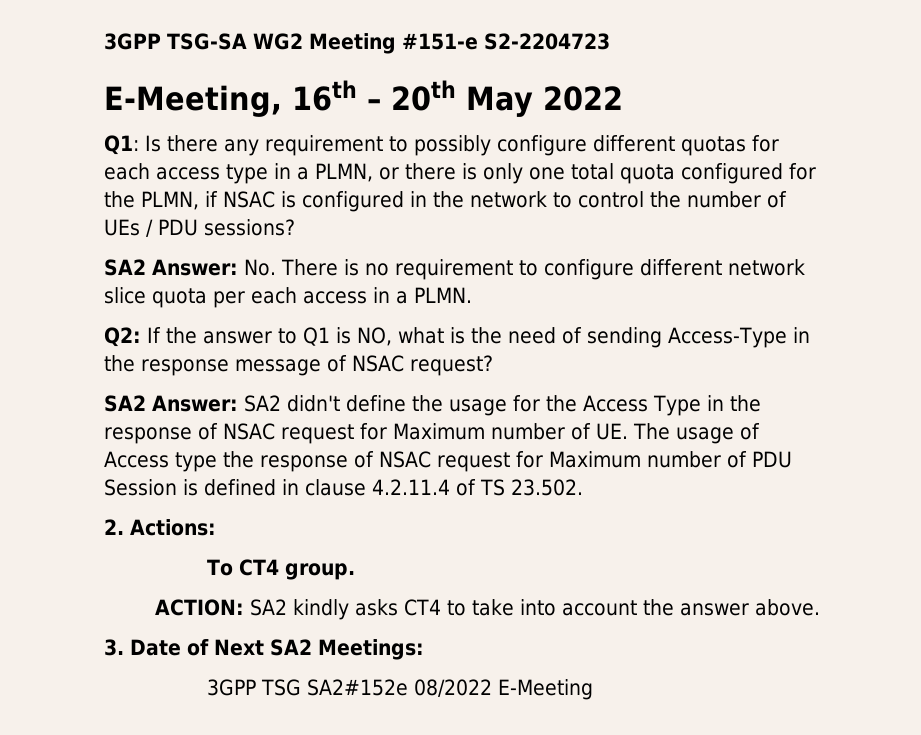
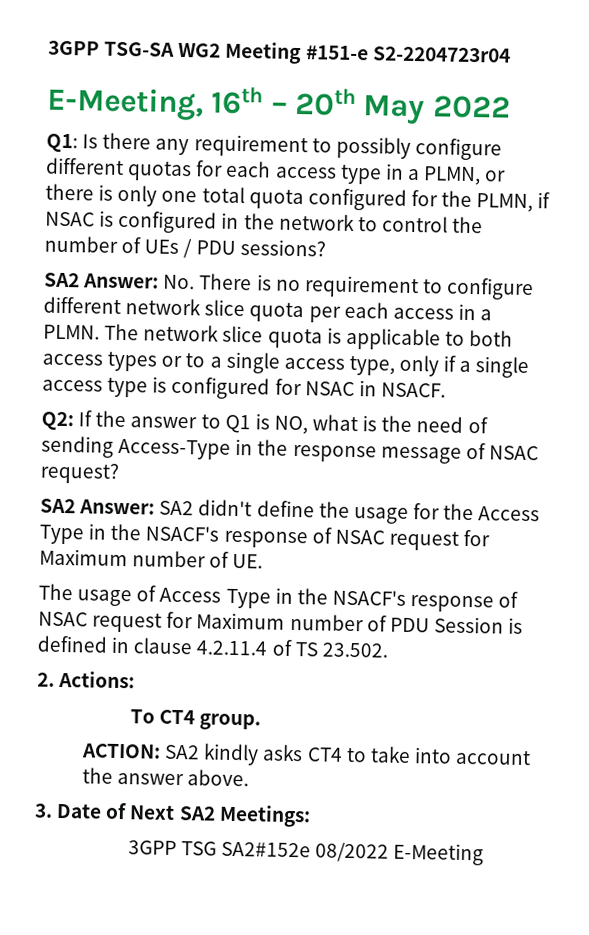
[484,33,610,50] S2-2204723 -> [372,46,511,63] S2-2204723r04
(472, 295) none -> [104,323,514,351] [42,351,530,379] [42,376,446,400] The network slice quota is applicable to both access types or to a single access type, only if a single access type is configured for NSAC in NSACF.
(761, 403) none -> [145,525,220,542] NSACF's
(628, 431) none -> (264, 561) //
[175,451,254,472] type the -> [225,587,406,609] Type in the NSACF's

